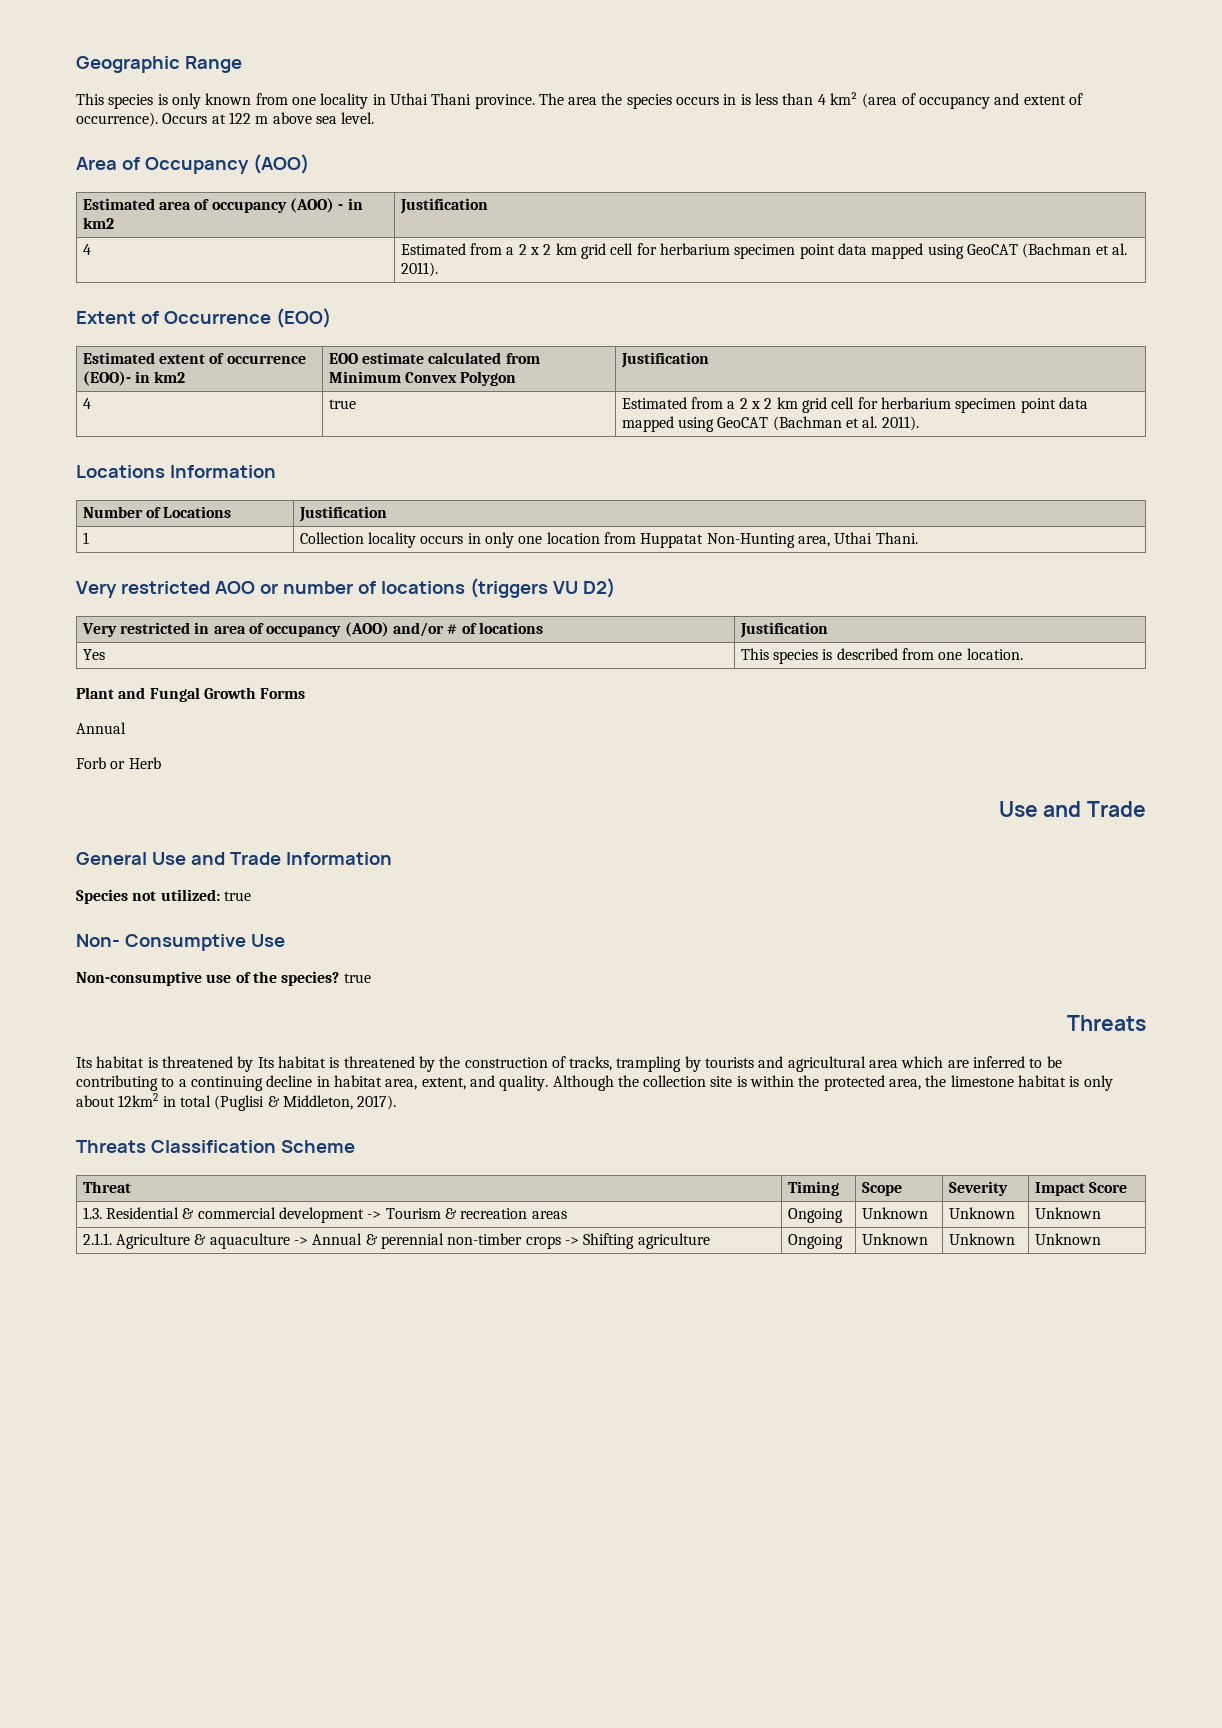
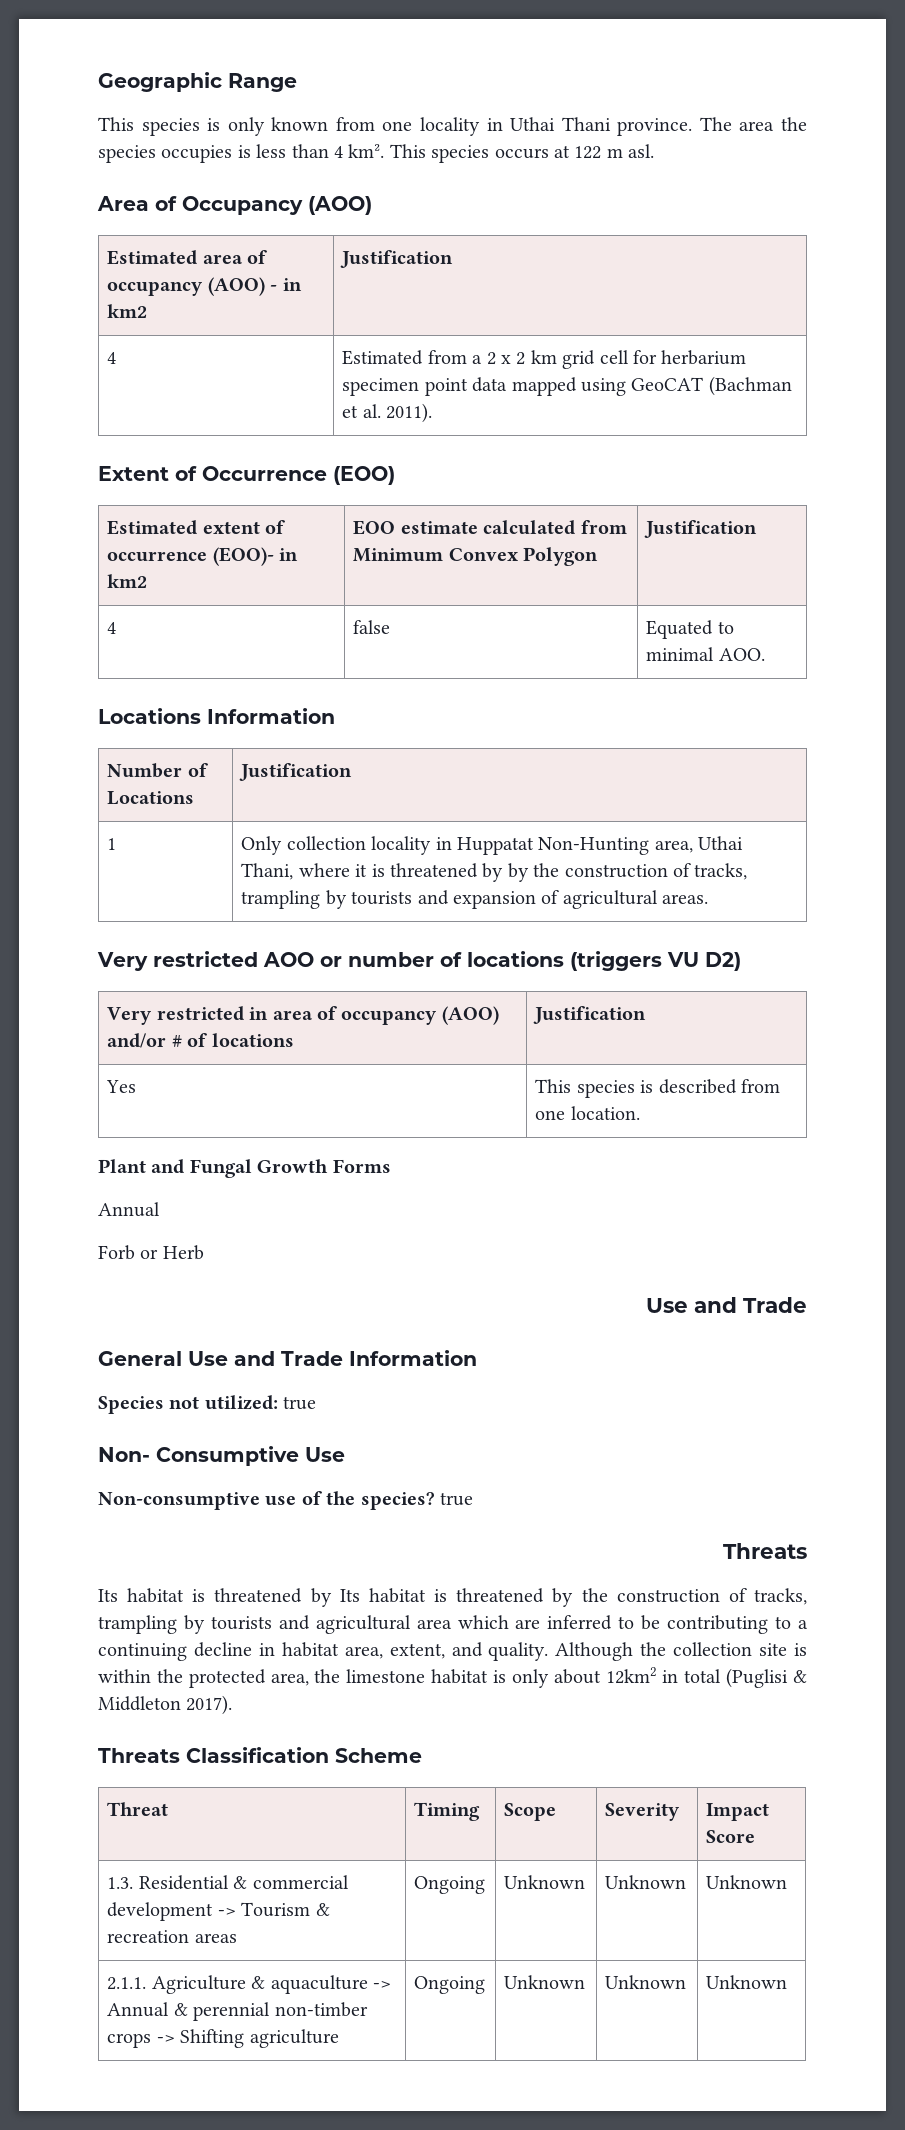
[676,94,737,105] occurs in -> [161,145,233,163] occupies
[830,92,1083,109] [76,112,375,127] km² (area of occupancy and extent of occurrence). Occurs at 122 m above sea level. -> [348,144,655,163] km². This species occurs at 122 m asl.
[328,399,356,409] [621,397,1088,413] [621,416,919,432] true | Estimated from a 2 x 2 km grid cell for herbarium specimen point data mapped using GeoCAT (Bachman et al. 2011). -> [353,620,391,634] [646,620,734,639] [646,647,765,661] false | Equated to minimal AOO.
[299,532,918,548] Collection locality occurs in only one location from Huppatat Non-Hunting area, Uthai Thani. -> [241,836,744,855] [241,863,748,882] [241,890,709,909] Only collection locality in Huppatat Non-Hunting area, Uthai Thani, where it is threatened by by the construction of tracks, trampling by tourists and expansion of agricultural areas.
[282,1095,353,1110] Middleton, -> [98,1696,181,1711] Middleton

